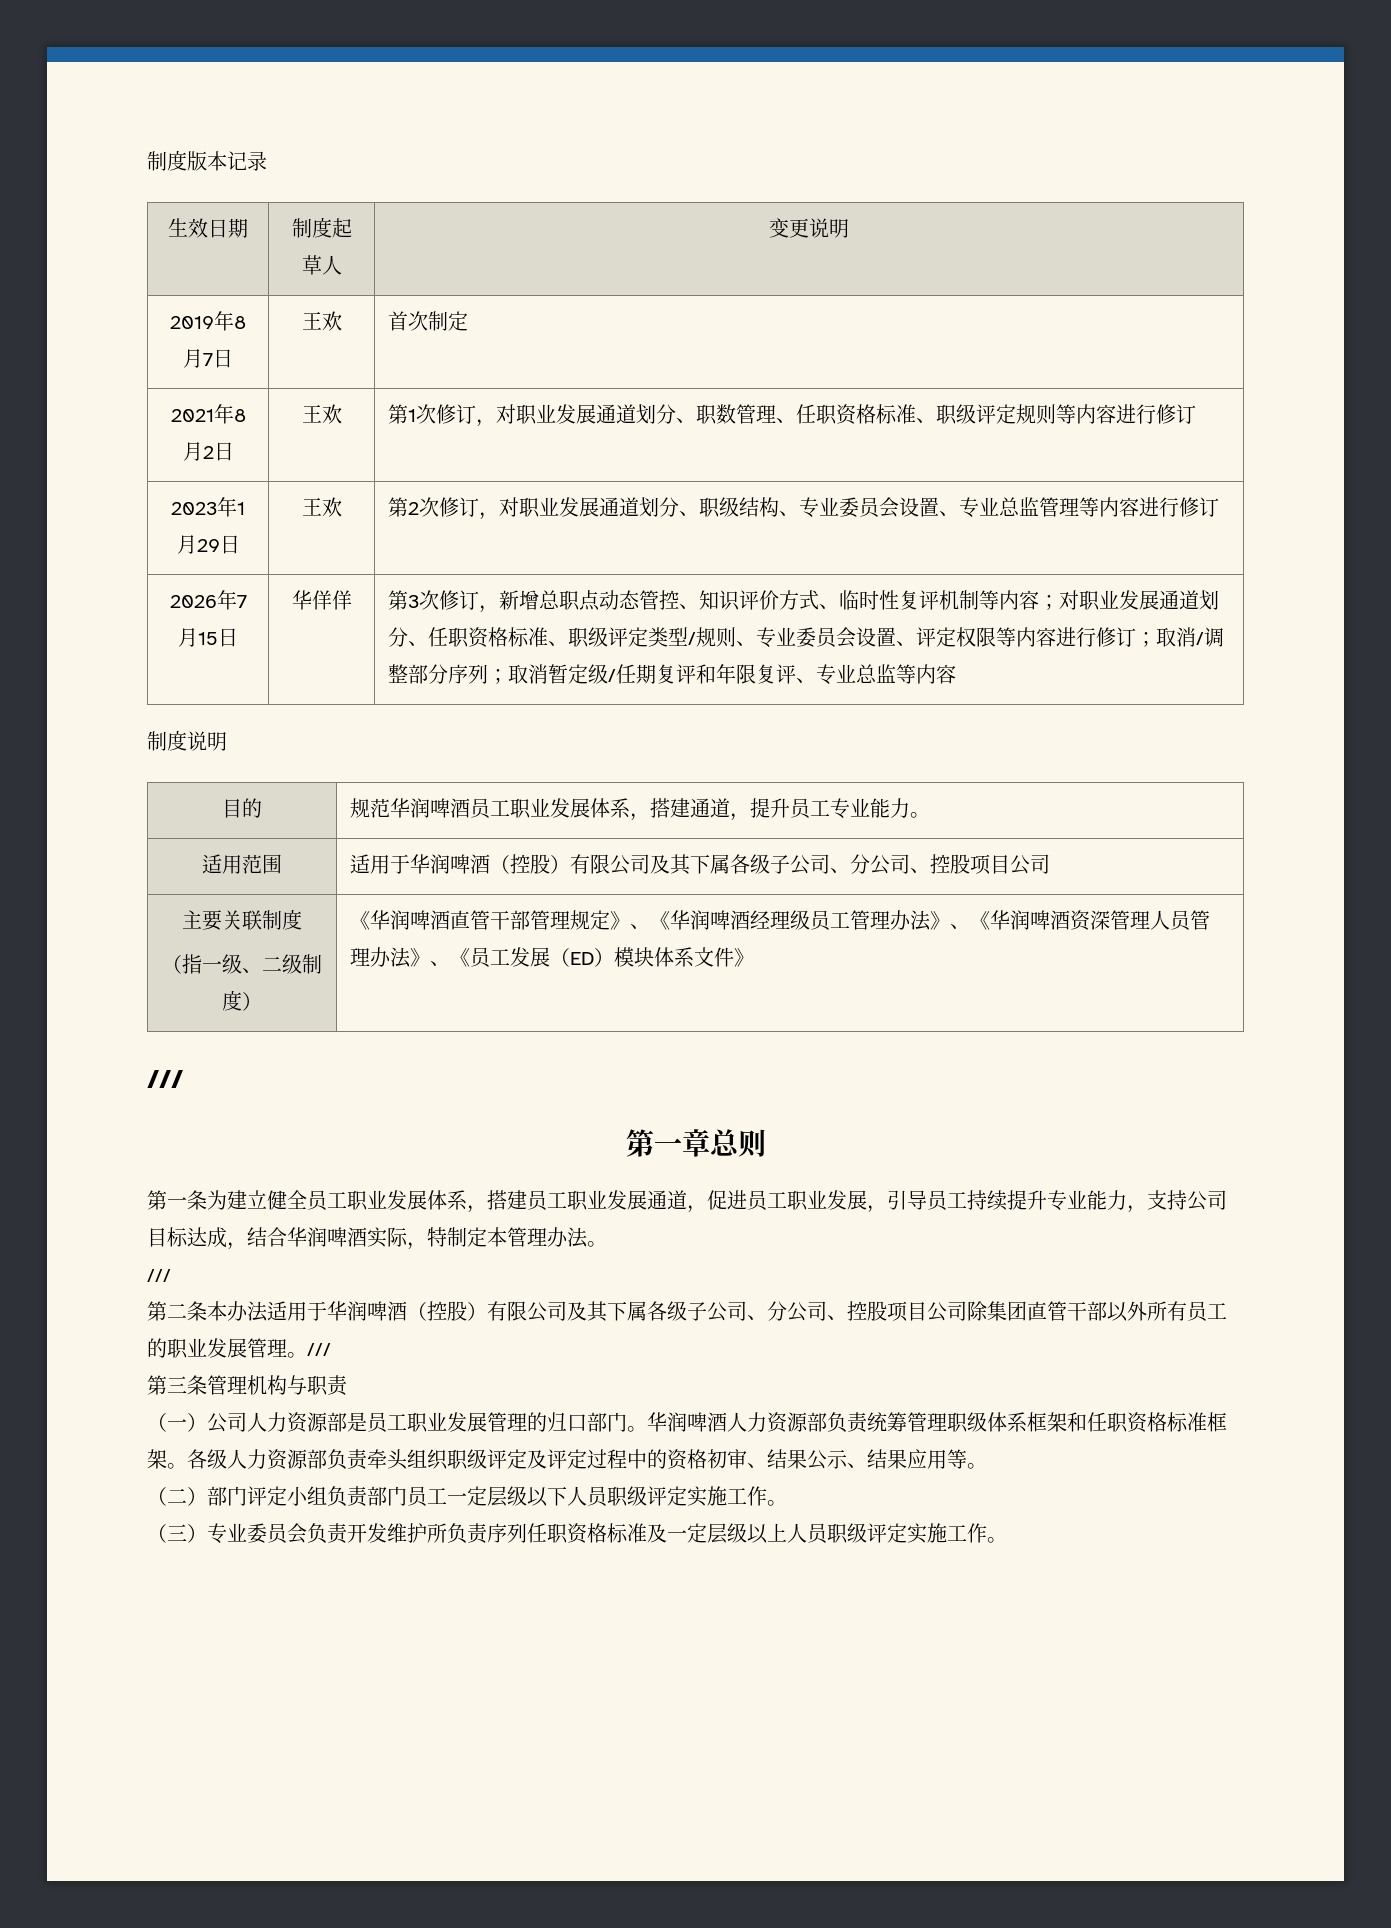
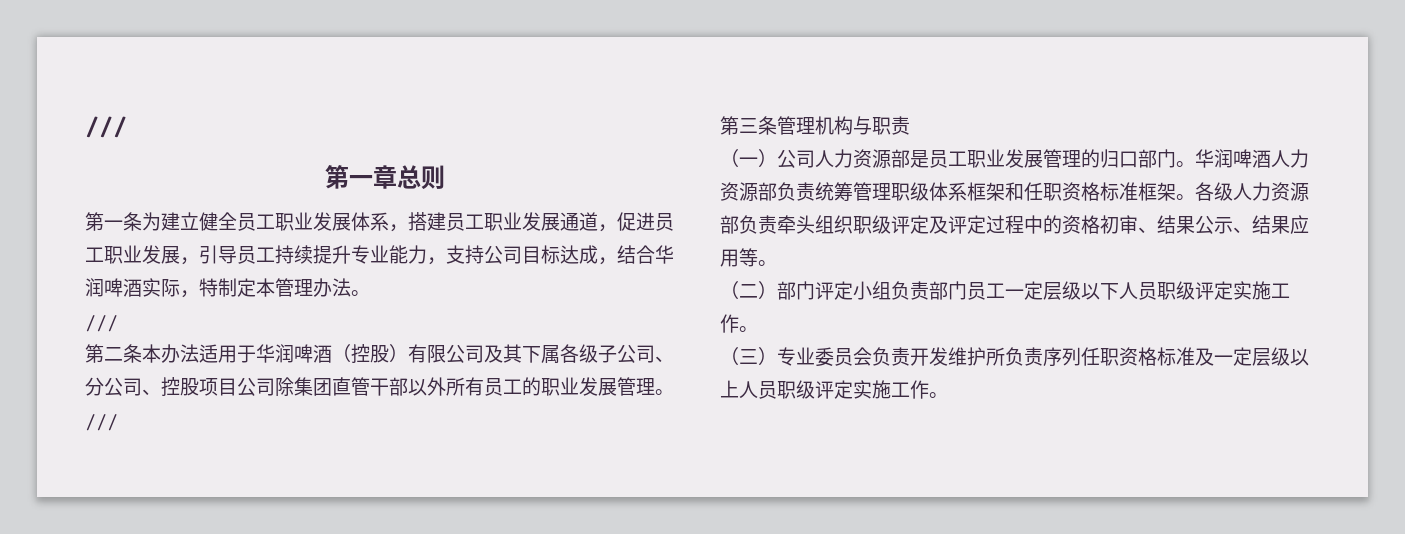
[147,150,267,171] [168,218,248,238] [291,217,352,238] [301,255,342,275] [769,218,849,238] [170,311,246,331] [183,349,233,368] [301,311,342,331] [388,311,469,331] [170,404,246,424] [182,442,234,461] [301,404,342,424] [388,404,1197,427] [171,497,245,517] [176,535,240,554] [301,497,342,517] [388,497,1220,520] [169,590,247,610] [178,628,238,647] [291,590,352,610] [388,590,1220,613] [388,627,1225,648] [388,664,957,685] [147,730,227,751] [222,798,262,818] [350,798,931,821] [202,854,282,874] [350,854,1051,875] [182,909,302,931] [162,954,322,974] [222,990,262,1011] [350,910,1211,931] [350,947,755,968] 制度版本记录 // 生效日期 | 制度起草人 | 变更说明 // 2019年8月7日 | 王欢 | 首次制定 // 2021年8月2日 | 王欢 | 第1次修订，对职业发展通道划分、职数管理、任职资格标准、职级评定规则等内容进行修订 // 2023年1月29日 | 王欢 | 第2次修订，对职业发展通道划分、职级结构、专业委员会设置、专业总监管理等内容进行修订 // 2026年7月15日 | 华佯佯 | 第3次修订，新增总职点动态管控、知识评价方式、临时性复评机制等内容；对职业发展通道划分、任职资格标准、职级评定类型/规则、专业委员会设置、评定权限等内容进行修订；取消/调整部分序列；取消暂定级/任期复评和年限复评、专业总监等内容 // 制度说明 // 目的 | 规范华润啤酒员工职业发展体系，搭建通道，提升员工专业能力。 // 适用范围 | 适用于华润啤酒（控股）有限公司及其下属各级子公司、分公司、控股项目公司 // 主要关联制度 // （指一级、二级制度） | 《华润啤酒直管干部管理规定》、《华润啤酒经理级员工管理办法》、《华润啤酒资深管理人员管理办法》、《员工发展（ED）模块体系文件》 // -> (85, 127) none

